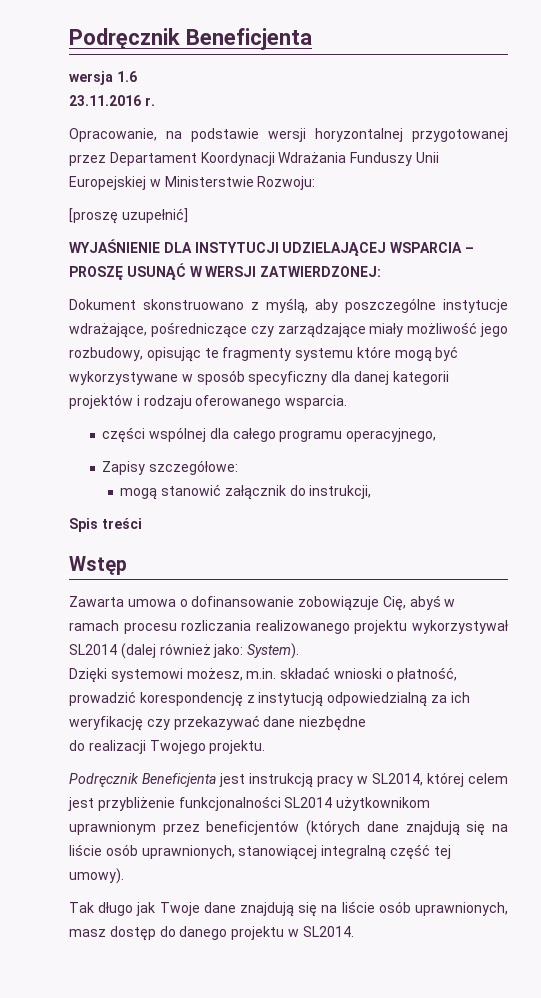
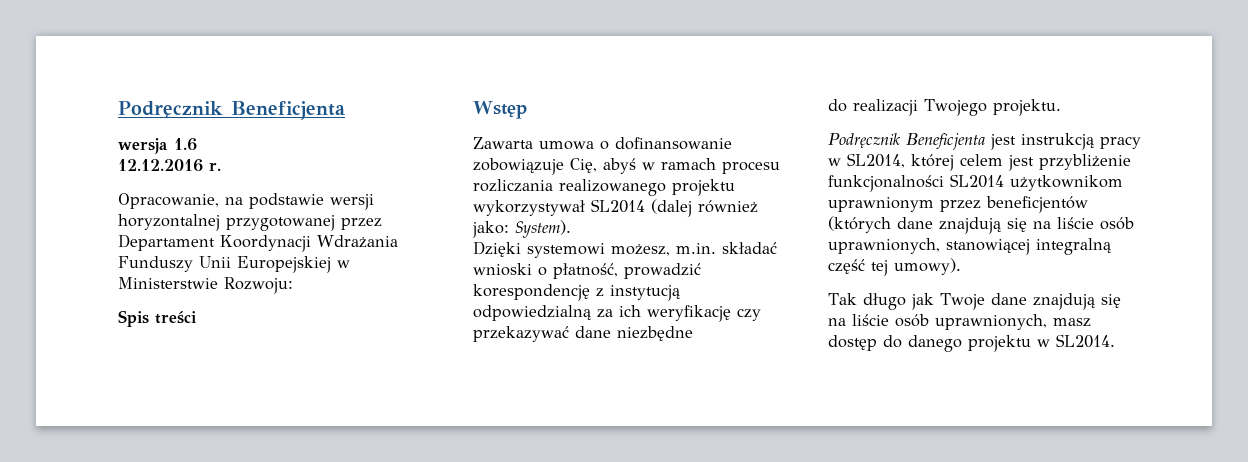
[69,95,141,106] 23.11.2016 -> [118,159,203,172] 12.12.2016
[69,208,188,224] [69,239,474,256] [69,263,382,280] [69,298,508,314] [69,322,508,338] [69,346,459,362] [69,370,449,385] [69,394,348,409] [102,427,437,443] [102,460,239,475] [120,484,372,500] // [proszę uzupełnić] // WYJAŚNIENIE DLA INSTYTUCJI UDZIELAJĄCEJ WSPARCIA – PROSZĘ USUNĄĆ W WERSJI ZATWIERDZONEJ: // Dokument skonstruowano z myślą, aby poszczególne instytucje wdrażające, pośredniczące czy zarządzające miały możliwość jego rozbudowy, opisując te fragmenty systemu które mogą być wykorzystywane w sposób specyficzny dla danej kategorii projektów i rodzaju oferowanego wsparcia. // części wspólnej dla całego programu operacyjnego, // Zapisy szczegółowe: // mogą stanowić załącznik do instrukcji, -> (293, 285) none

